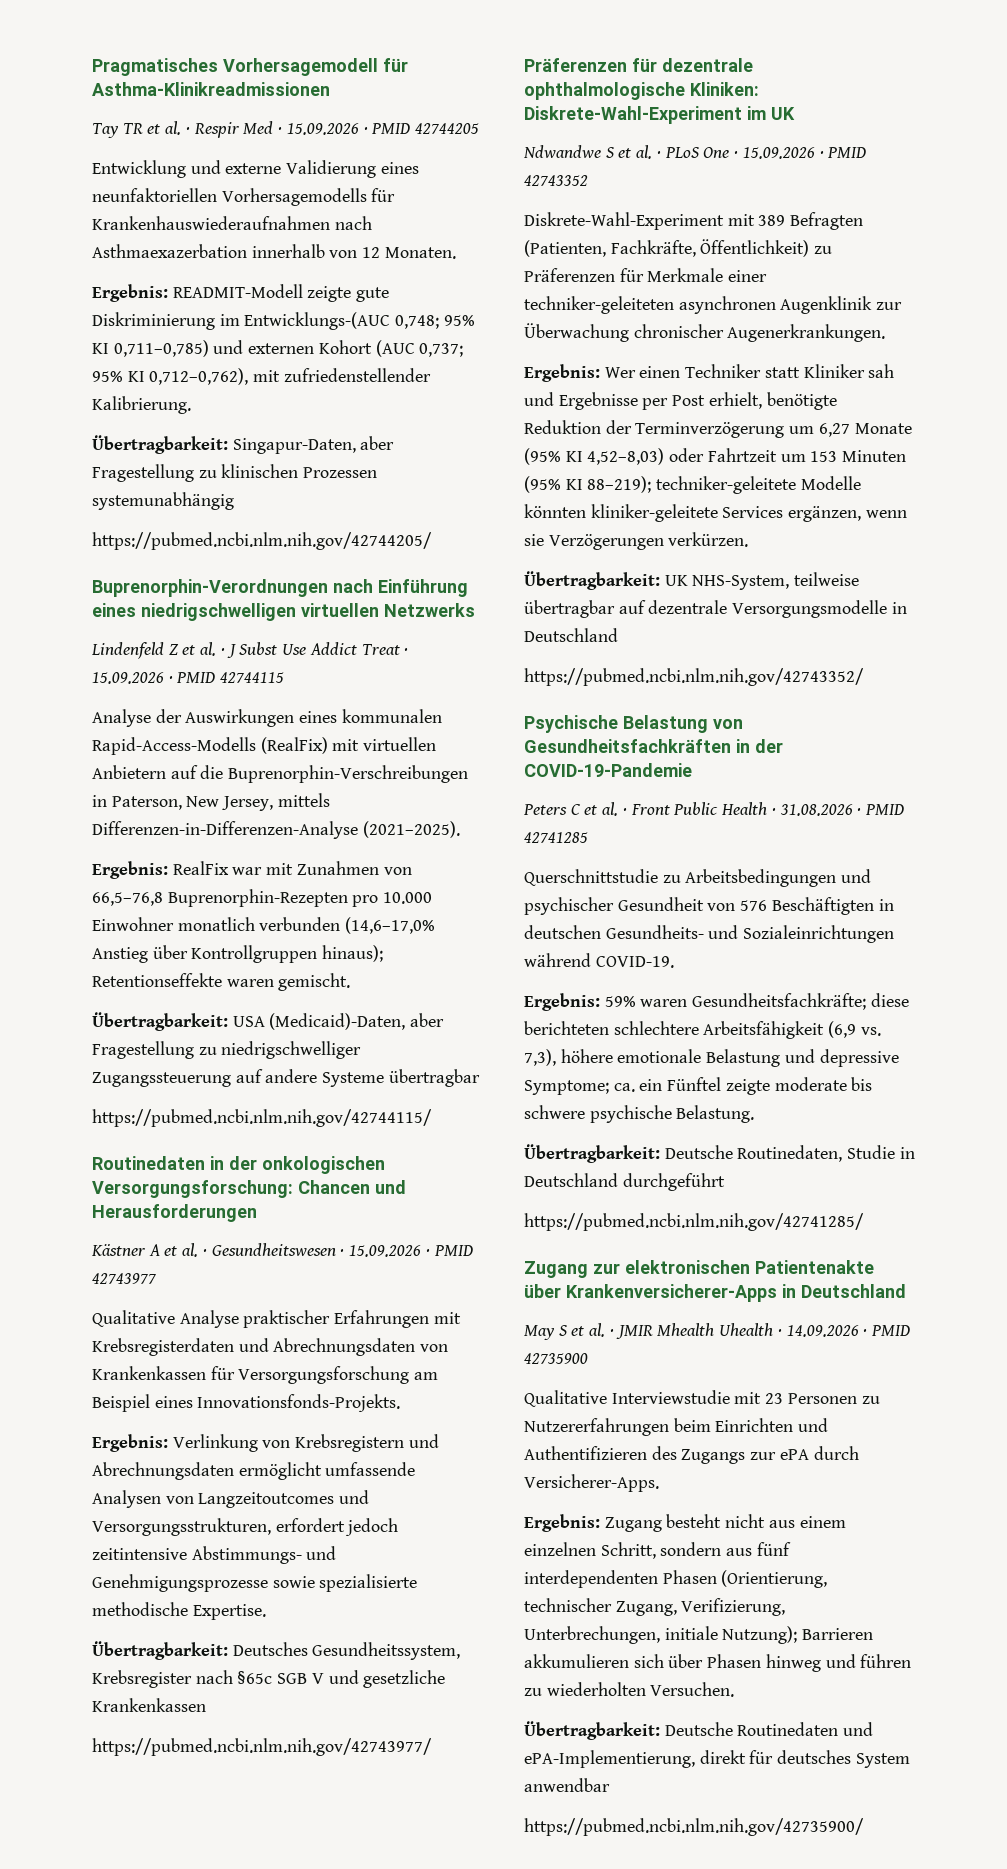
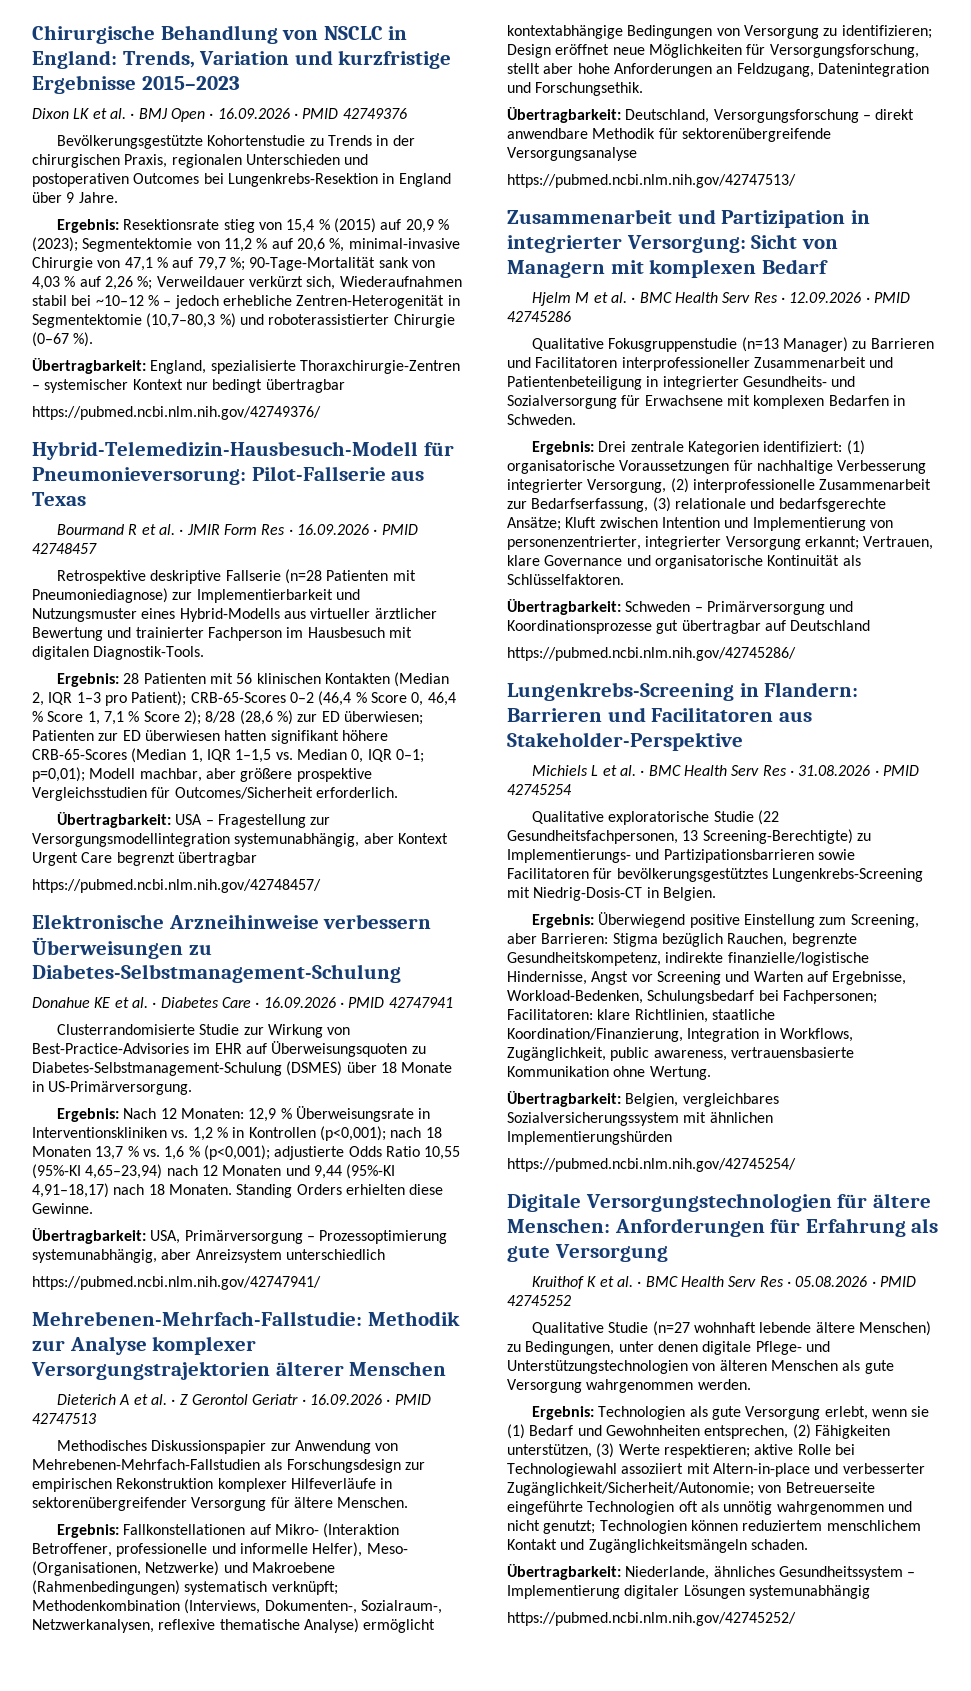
[92,58,408,76] [92,82,330,96] [92,121,479,138] [92,160,419,178] [92,188,396,206] [92,216,372,230] [92,244,456,259] [92,284,390,302] [92,312,475,330] [92,340,464,357] [92,368,431,385] [92,396,191,414] [92,435,395,454] [92,464,378,482] [92,492,234,510] [92,532,432,550] [92,579,468,597] [92,603,475,621] [91,642,409,659] [92,672,285,684] [92,709,442,727] [92,737,437,755] [92,765,469,783] [92,793,330,811] [92,821,460,839] [92,861,412,879] [92,889,433,907] [92,917,436,934] [92,945,384,963] [92,973,351,991] [92,1012,445,1031] [92,1041,362,1059] [92,1069,480,1087] [92,1109,432,1127] [92,1156,385,1174] [92,1180,406,1198] [92,1204,257,1222] [91,1243,473,1257] [92,1273,156,1284] [92,1310,461,1328] [92,1338,449,1356] [92,1366,439,1384] [92,1394,401,1412] [92,1434,439,1452] [92,1462,416,1480] [92,1490,370,1508] [92,1518,399,1536] [92,1546,337,1564] [92,1574,418,1592] [92,1602,266,1620] [92,1641,461,1660] [92,1670,446,1688] [92,1698,206,1712] [92,1738,432,1756] [524,58,753,72] [524,82,759,100] [524,106,795,124] [523,145,867,159] [524,175,588,186] [524,212,864,230] [524,239,833,257] [524,268,768,282] [524,296,903,314] [524,323,886,342] [524,364,895,382] [524,392,837,410] [524,420,912,438] [524,448,907,465] [524,476,861,494] [524,504,907,522] [524,532,749,550] [524,571,860,590] [524,600,907,618] [524,628,618,642] [524,668,864,686] [524,715,743,733] [524,739,783,753] [524,763,692,777] [523,802,904,816] [524,832,588,843] [524,869,872,887] [524,897,894,915] [524,925,895,943] [524,953,674,968] [524,993,909,1011] [524,1021,881,1039] [524,1049,899,1067] [524,1077,873,1095] [524,1105,755,1123] [524,1144,915,1163] [524,1173,725,1191] [524,1213,864,1231] [524,1260,874,1278] [524,1284,906,1302] [524,1323,910,1340] [524,1353,588,1364] [524,1390,880,1407] [524,1418,829,1436] [524,1446,859,1464] [524,1474,659,1492] [524,1514,846,1532] [524,1542,791,1559] [524,1570,828,1588] [524,1598,786,1616] [524,1626,874,1644] [524,1654,912,1672] [524,1682,735,1697] [524,1721,874,1740] [524,1750,910,1768] [524,1778,610,1792] [524,1818,864,1836] Pragmatisches Vorhersagemodell für Asthma-Klinikreadmissionen // Tay TR et al. · Respir Med · 15.09.2026 · PMID 42744205 // Entwicklung und externe Validierung eines neunfaktoriellen Vorhersagemodells für Krankenhauswiederaufnahmen nach Asthmaexazerbation innerhalb von 12 Monaten. // Ergebnis: READMIT-Modell zeigte gute Diskriminierung im Entwicklungs-(AUC 0,748; 95% KI 0,711–0,785) und externen Kohort (AUC 0,737; 95% KI 0,712–0,762), mit zufriedenstellender Kalibrierung. // Übertragbarkeit: Singapur-Daten, aber Fragestellung zu klinischen Prozessen systemunabhängig // https://pubmed.ncbi.nlm.nih.gov/42744205/ // Buprenorphin-Verordnungen nach Einführung eines niedrigschwelligen virtuellen Netzwerks // Lindenfeld Z et al. · J Subst Use Addict Treat · 15.09.2026 · PMID 42744115 // Analyse der Auswirkungen eines kommunalen Rapid-Access-Modells (RealFix) mit virtuellen Anbietern auf die Buprenorphin-Verschreibungen in Paterson, New Jersey, mittels Differenzen-in-Differenzen-Analyse (2021–2025). // Ergebnis: RealFix war mit Zunahmen von 66,5–76,8 Buprenorphin-Rezepten pro 10.000 Einwohner monatlich verbunden (14,6–17,0% Anstieg über Kontrollgruppen hinaus); Retentionseffekte waren gemischt. // Übertragbarkeit: USA (Medicaid)-Daten, aber Fragestellung zu niedrigschwelliger Zugangssteuerung auf andere Systeme übertragbar // https://pubmed.ncbi.nlm.nih.gov/42744115/ // Routinedaten in der onkologischen Versorgungsforschung: Chancen und Herausforderungen // Kästner A et al. · Gesundheitswesen · 15.09.2026 · PMID 42743977 // Qualitative Analyse praktischer Erfahrungen mit Krebsregisterdaten und Abrechnungsdaten von Krankenkassen für Versorgungsforschung am Beispiel eines Innovationsfonds-Projekts. // Ergebnis: Verlinkung von Krebsregistern und Abrechnungsdaten ermöglicht umfassende Analysen von Langzeitoutcomes und Versorgungsstrukturen, erfordert jedoch zeitintensive Abstimmungs- und Genehmigungsprozesse sowie spezialisierte methodische Expertise. // Übertragbarkeit: Deutsches Gesundheitssystem, Krebsregister nach §65c SGB V und gesetzliche Krankenkassen // https://pubmed.ncbi.nlm.nih.gov/42743977/ // Präferenzen für dezentrale ophthalmologische Kliniken: Diskrete-Wahl-Experiment im UK // Ndwandwe S et al. · PLoS One · 15.09.2026 · PMID 42743352 // Diskrete-Wahl-Experiment mit 389 Befragten (Patienten, Fachkräfte, Öffentlichkeit) zu Präferenzen für Merkmale einer techniker-geleiteten asynchronen Augenklinik zur Überwachung chronischer Augenerkrankungen. // Ergebnis: Wer einen Techniker statt Kliniker sah und Ergebnisse per Post erhielt, benötigte Reduktion der Terminverzögerung um 6,27 Monate (95% KI 4,52–8,03) oder Fahrtzeit um 153 Minuten (95% KI 88–219); techniker-geleitete Modelle könnten kliniker-geleitete Services ergänzen, wenn sie Verzögerungen verkürzen. // Übertragbarkeit: UK NHS-System, teilweise übertragbar auf dezentrale Versorgungsmodelle in Deutschland // https://pubmed.ncbi.nlm.nih.gov/42743352/ // Psychische Belastung von Gesundheitsfachkräften in der COVID-19-Pandemie // Peters C et al. · Front Public Health · 31.08.2026 · PMID 42741285 // Querschnittstudie zu Arbeitsbedingungen und psychischer Gesundheit von 576 Beschäftigten in deutschen Gesundheits- und Sozialeinrichtungen während COVID-19. // Ergebnis: 59% waren Gesundheitsfachkräfte; diese berichteten schlechtere Arbeitsfähigkeit (6,9 vs. 7,3), höhere emotionale Belastung und depressive Symptome; ca. ein Fünftel zeigte moderate bis schwere psychische Belastung. // Übertragbarkeit: Deutsche Routinedaten, Studie in Deutschland durchgeführt // https://pubmed.ncbi.nlm.nih.gov/42741285/ // Zugang zur elektronischen Patientenakte über Krankenversicherer-Apps in Deutschland // May S et al. · JMIR Mhealth Uhealth · 14.09.2026 · PMID 42735900 // Qualitative Interviewstudie mit 23 Personen zu Nutzererfahrungen beim Einrichten und Authentifizieren des Zugangs zur ePA durch Versicherer-Apps. // Ergebnis: Zugang besteht nicht aus einem einzelnen Schritt, sondern aus fünf interdependenten Phasen (Orientierung, technischer Zugang, Verifizierung, Unterbrechungen, initiale Nutzung); Barrieren akkumulieren sich über Phasen hinweg und führen zu wiederholten Versuchen. // Übertragbarkeit: Deutsche Routinedaten und ePA-Implementierung, direkt für deutsches System anwendbar // https://pubmed.ncbi.nlm.nih.gov/42735900/ -> [32,25,408,44] [32,50,452,69] [32,75,240,94] [32,108,407,122] [57,135,415,149] [32,154,369,168] [32,173,451,187] [32,192,118,203] [57,218,449,233] [32,237,460,252] [32,257,435,271] [32,276,462,290] [32,295,460,309] [32,313,455,328] [32,332,94,347] [32,358,460,374] [32,379,345,393] [32,406,321,420] [32,441,454,460] [32,466,425,485] [32,492,86,506] [57,524,418,535] [32,543,97,554] [57,569,416,584] [32,588,360,603] [32,608,437,622] [32,627,412,641] [32,646,205,660] [57,672,450,687] [32,691,456,706] [32,710,423,725] [32,730,388,744] [32,748,424,763] [32,767,372,782] [32,787,398,801] [57,812,331,828] [32,833,448,847] [32,852,257,866] [32,879,321,893] [32,914,432,929] [32,937,212,959] [32,964,401,983] [32,997,453,1008] [57,1024,351,1038] [32,1041,426,1057] [32,1061,453,1076] [32,1081,193,1095] [57,1106,431,1122] [32,1126,442,1141] [32,1145,461,1160] [32,1164,396,1179] [32,1183,444,1198] [32,1203,93,1214] [32,1228,448,1244] [32,1249,385,1263] [32,1276,321,1290] [32,1311,460,1326] [32,1336,257,1355] [31,1361,447,1380] [57,1394,431,1405] [32,1413,96,1424] [57,1440,399,1454] [32,1459,425,1473] [32,1478,393,1492] [32,1497,409,1511] [57,1523,400,1538] [32,1542,408,1557] [32,1561,335,1576] [32,1580,338,1595] [32,1599,442,1614] [32,1618,436,1633] [507,25,932,39] [507,44,919,58] [507,63,929,77] [507,82,644,96] [507,107,915,123] [507,128,831,142] [507,147,637,161] [507,174,796,188] [507,209,870,228] [507,234,838,253] [507,259,828,278] [532,292,910,306] [507,311,571,322] [532,337,934,352] [507,357,894,371] [507,376,856,390] [507,395,905,409] [507,414,576,425] [532,440,865,455] [507,460,927,474] [507,478,932,493] [507,497,886,512] [507,517,893,531] [507,536,934,550] [507,555,861,569] [507,574,624,585] [507,599,854,615] [507,620,871,634] [507,647,796,661] [507,682,859,701] [507,707,812,722] [507,732,743,751] [532,765,919,776] [507,784,572,795] [532,810,779,825] [507,829,871,844] [507,849,855,863] [507,868,923,882] [507,887,716,901] [532,912,919,928] [507,933,857,947] [507,952,869,966] [507,971,907,985] [507,990,877,1004] [507,1009,775,1023] [507,1028,853,1042] [507,1047,854,1061] [507,1066,711,1080] [507,1091,779,1107] [507,1112,773,1126] [507,1131,672,1145] [507,1158,796,1172] [507,1193,931,1212] [507,1218,939,1237] [507,1244,668,1262] [532,1276,916,1289] [507,1295,571,1306] [532,1321,931,1336] [507,1341,830,1355] [507,1360,894,1374] [507,1379,751,1393] [532,1406,930,1420] [507,1424,890,1439] [507,1443,855,1458] [507,1463,925,1477] [507,1482,875,1496] [507,1501,912,1515] [507,1520,921,1534] [507,1539,808,1553] [507,1564,916,1580] [507,1585,870,1599] [507,1612,796,1626] Chirurgische Behandlung von NSCLC in England: Trends, Variation und kurzfristige Ergebnisse 2015–2023 // Dixon LK et al. · BMJ Open · 16.09.2026 · PMID 42749376 // Bevölkerungsgestützte Kohortenstudie zu Trends in der chirurgischen Praxis, regionalen Unterschieden und postoperativen Outcomes bei Lungenkrebs-Resektion in England über 9 Jahre. // Ergebnis: Resektionsrate stieg von 15,4 % (2015) auf 20,9 % (2023); Segmentektomie von 11,2 % auf 20,6 %, minimal-invasive Chirurgie von 47,1 % auf 79,7 %; 90-Tage-Mortalität sank von 4,03 % auf 2,26 %; Verweildauer verkürzt sich, Wiederaufnahmen stabil bei ~10–12 % – jedoch erhebliche Zentren-Heterogenität in Segmentektomie (10,7–80,3 %) und roboterassistierter Chirurgie (0–67 %). // Übertragbarkeit: England, spezialisierte Thoraxchirurgie-Zentren – systemischer Kontext nur bedingt übertragbar // https://pubmed.ncbi.nlm.nih.gov/42749376/ // Hybrid-Telemedizin-Hausbesuch-Modell für Pneumonieversorung: Pilot-Fallserie aus Texas // Bourmand R et al. · JMIR Form Res · 16.09.2026 · PMID 42748457 // Retrospektive deskriptive Fallserie (n=28 Patienten mit Pneumoniediagnose) zur Implementierbarkeit und Nutzungsmuster eines Hybrid-Modells aus virtueller ärztlicher Bewertung und trainierter Fachperson im Hausbesuch mit digitalen Diagnostik-Tools. // Ergebnis: 28 Patienten mit 56 klinischen Kontakten (Median 2, IQR 1–3 pro Patient); CRB-65-Scores 0–2 (46,4 % Score 0, 46,4 % Score 1, 7,1 % Score 2); 8/28 (28,6 %) zur ED überwiesen; Patienten zur ED überwiesen hatten signifikant höhere CRB-65-Scores (Median 1, IQR 1–1,5 vs. Median 0, IQR 0–1; p=0,01); Modell machbar, aber größere prospektive Vergleichsstudien für Outcomes/Sicherheit erforderlich. // Übertragbarkeit: USA – Fragestellung zur Versorgungsmodellintegration systemunabhängig, aber Kontext Urgent Care begrenzt übertragbar // https://pubmed.ncbi.nlm.nih.gov/42748457/ // Elektronische Arzneihinweise verbessern Überweisungen zu Diabetes-Selbstmanagement-Schulung // Donahue KE et al. · Diabetes Care · 16.09.2026 · PMID 42747941 // Clusterrandomisierte Studie zur Wirkung von Best-Practice-Advisories im EHR auf Überweisungsquoten zu Diabetes-Selbstmanagement-Schulung (DSMES) über 18 Monate in US-Primärversorgung. // Ergebnis: Nach 12 Monaten: 12,9 % Überweisungsrate in Interventionskliniken vs. 1,2 % in Kontrollen (p<0,001); nach 18 Monaten 13,7 % vs. 1,6 % (p<0,001); adjustierte Odds Ratio 10,55 (95%-KI 4,65–23,94) nach 12 Monaten und 9,44 (95%-KI 4,91–18,17) nach 18 Monaten. Standing Orders erhielten diese Gewinne. // Übertragbarkeit: USA, Primärversorgung – Prozessoptimierung systemunabhängig, aber Anreizsystem unterschiedlich // https://pubmed.ncbi.nlm.nih.gov/42747941/ // Mehrebenen-Mehrfach-Fallstudie: Methodik zur Analyse komplexer Versorgungstrajektorien älterer Menschen // Dieterich A et al. · Z Gerontol Geriatr · 16.09.2026 · PMID 42747513 // Methodisches Diskussionspapier zur Anwendung von Mehrebenen-Mehrfach-Fallstudien als Forschungsdesign zur empirischen Rekonstruktion komplexer Hilfeverläufe in sektorenübergreifender Versorgung für ältere Menschen. // Ergebnis: Fallkonstellationen auf Mikro- (Interaktion Betroffener, professionelle und informelle Helfer), Meso- (Organisationen, Netzwerke) und Makroebene (Rahmenbedingungen) systematisch verknüpft; Methodenkombination (Interviews, Dokumenten-, Sozialraum-, Netzwerkanalysen, reflexive thematische Analyse) ermöglicht kontextabhängige Bedingungen von Versorgung zu identifizieren; Design eröffnet neue Möglichkeiten für Versorgungsforschung, stellt aber hohe Anforderungen an Feldzugang, Datenintegration und Forschungsethik. // Übertragbarkeit: Deutschland, Versorgungsforschung – direkt anwendbare Methodik für sektorenübergreifende Versorgungsanalyse // https://pubmed.ncbi.nlm.nih.gov/42747513/ // Zusammenarbeit und Partizipation in integrierter Versorgung: Sicht von Managern mit komplexen Bedarf // Hjelm M et al. · BMC Health Serv Res · 12.09.2026 · PMID 42745286 // Qualitative Fokusgruppenstudie (n=13 Manager) zu Barrieren und Facilitatoren interprofessioneller Zusammenarbeit und Patientenbeteiligung in integrierter Gesundheits- und Sozialversorgung für Erwachsene mit komplexen Bedarfen in Schweden. // Ergebnis: Drei zentrale Kategorien identifiziert: (1) organisatorische Voraussetzungen für nachhaltige Verbesserung integrierter Versorgung, (2) interprofessionelle Zusammenarbeit zur Bedarfserfassung, (3) relationale und bedarfsgerechte Ansätze; Kluft zwischen Intention und Implementierung von personenzentrierter, integrierter Versorgung erkannt; Vertrauen, klare Governance und organisatorische Kontinuität als Schlüsselfaktoren. // Übertragbarkeit: Schweden – Primärversorgung und Koordinationsprozesse gut übertragbar auf Deutschland // https://pubmed.ncbi.nlm.nih.gov/42745286/ // Lungenkrebs-Screening in Flandern: Barrieren und Facilitatoren aus Stakeholder-Perspektive // Michiels L et al. · BMC Health Serv Res · 31.08.2026 · PMID 42745254 // Qualitative exploratorische Studie (22 Gesundheitsfachpersonen, 13 Screening-Berechtigte) zu Implementierungs- und Partizipationsbarrieren sowie Facilitatoren für bevölkerungsgestütztes Lungenkrebs-Screening mit Niedrig-Dosis-CT in Belgien. // Ergebnis: Überwiegend positive Einstellung zum Screening, aber Barrieren: Stigma bezüglich Rauchen, begrenzte Gesundheitskompetenz, indirekte finanzielle/logistische Hindernisse, Angst vor Screening und Warten auf Ergebnisse, Workload-Bedenken, Schulungsbedarf bei Fachpersonen; Facilitatoren: klare Richtlinien, staatliche Koordination/Finanzierung, Integration in Workflows, Zugänglichkeit, public awareness, vertrauensbasierte Kommunikation ohne Wertung. // Übertragbarkeit: Belgien, vergleichbares Sozialversicherungssystem mit ähnlichen Implementierungshürden // https://pubmed.ncbi.nlm.nih.gov/42745254/ // Digitale Versorgungstechnologien für ältere Menschen: Anforderungen für Erfahrung als gute Versorgung // Kruithof K et al. · BMC Health Serv Res · 05.08.2026 · PMID 42745252 // Qualitative Studie (n=27 wohnhaft lebende ältere Menschen) zu Bedingungen, unter denen digitale Pflege- und Unterstützungstechnologien von älteren Menschen als gute Versorgung wahrgenommen werden. // Ergebnis: Technologien als gute Versorgung erlebt, wenn sie (1) Bedarf und Gewohnheiten entsprechen, (2) Fähigkeiten unterstützen, (3) Werte respektieren; aktive Rolle bei Technologiewahl assoziiert mit Altern-in-place und verbesserter Zugänglichkeit/Sicherheit/Autonomie; von Betreuerseite eingeführte Technologien oft als unnötig wahrgenommen und nicht genutzt; Technologien können reduziertem menschlichem Kontakt und Zugänglichkeitsmängeln schaden. // Übertragbarkeit: Niederlande, ähnliches Gesundheitssystem – Implementierung digitaler Lösungen systemunabhängig // https://pubmed.ncbi.nlm.nih.gov/42745252/

